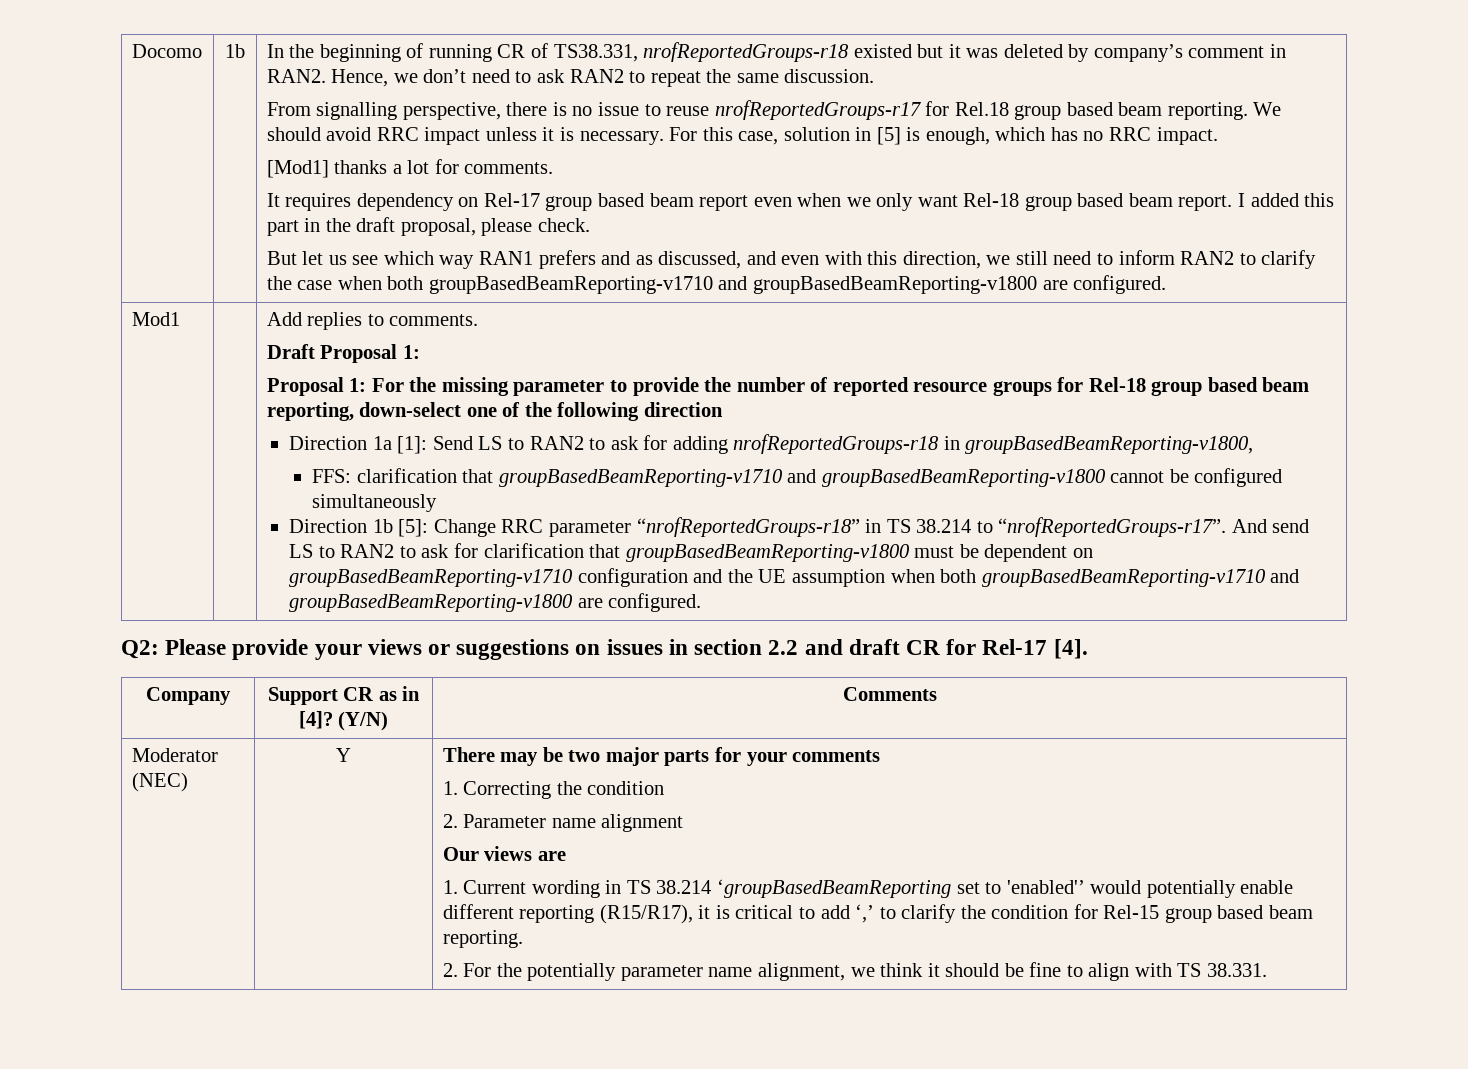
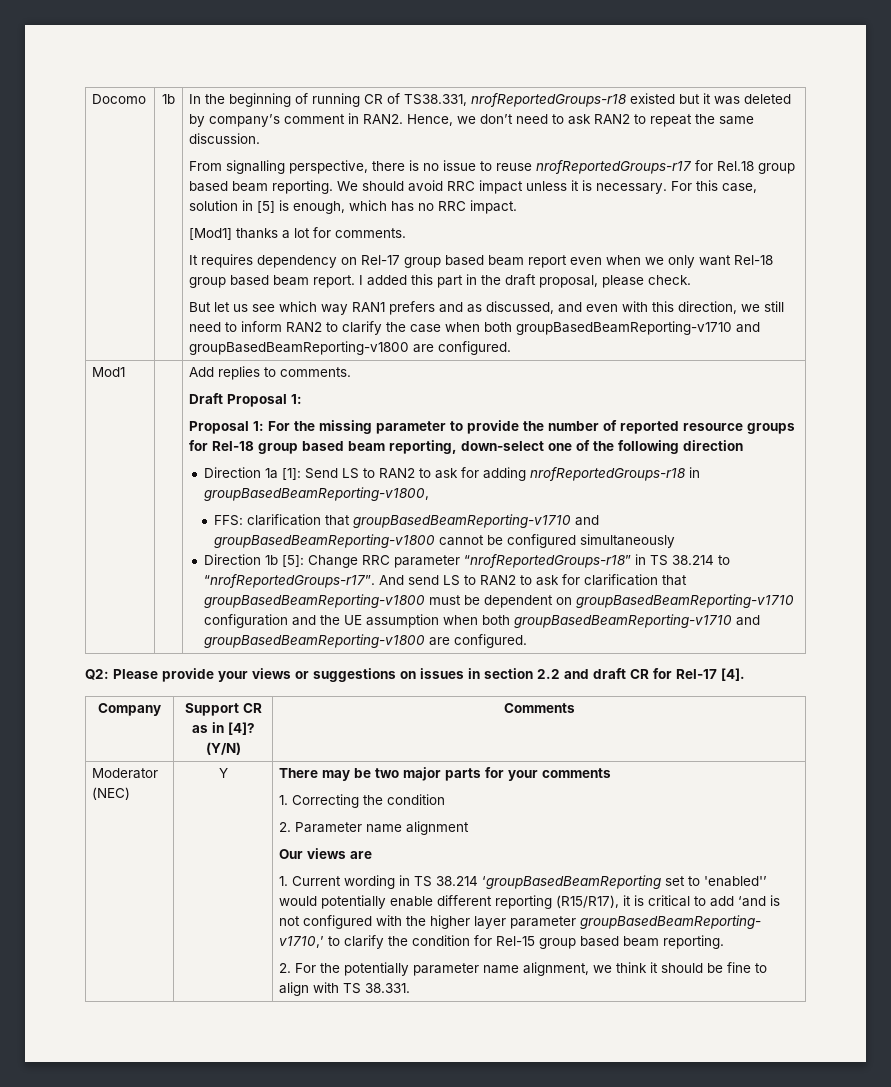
[855,904,875,923] ‘,’ -> [738,895,781,907] [279,915,762,929] [279,936,325,948] ‘and is not configured with the higher layer parameter groupBasedBeamReporting- v1710,’

